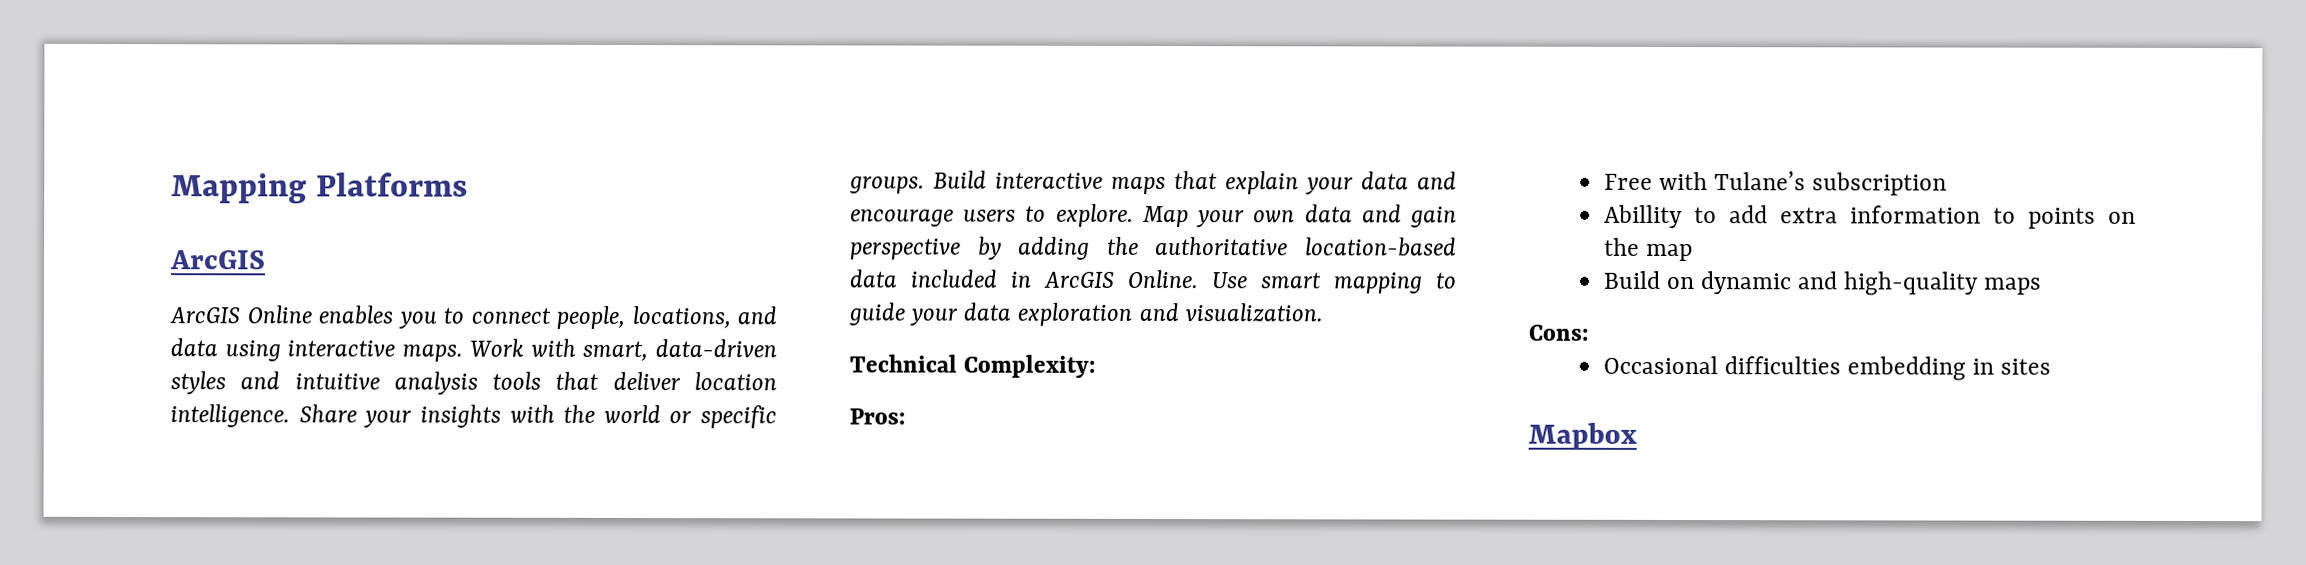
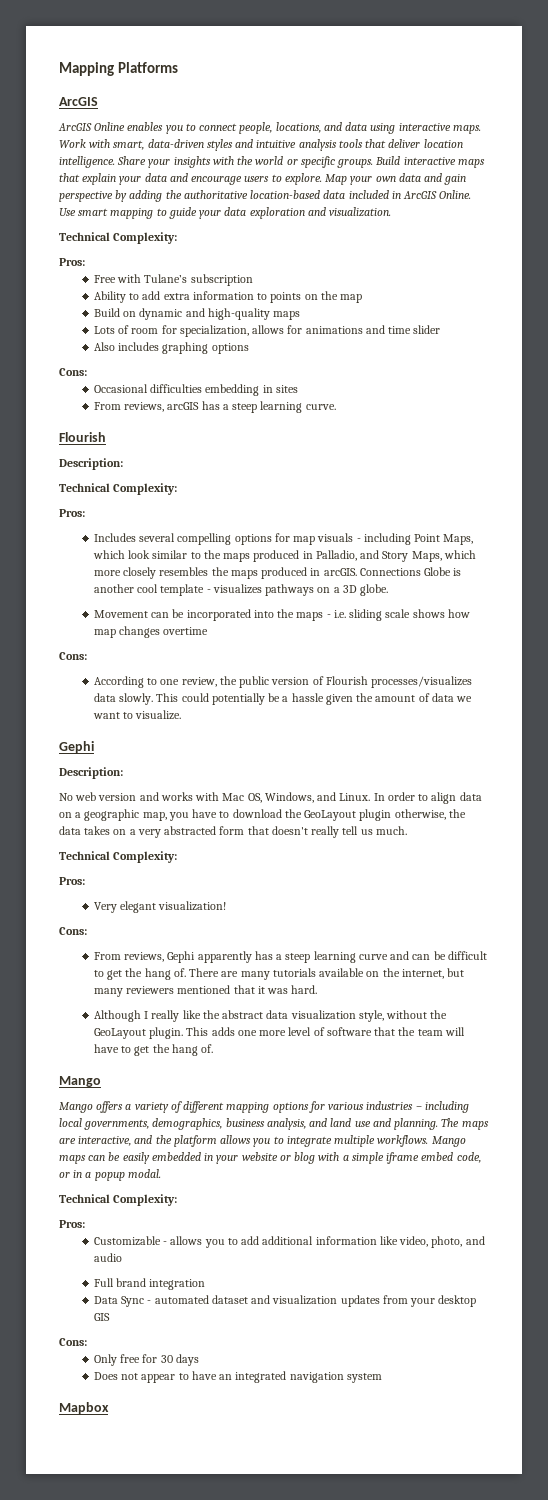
[1603,204,1683,229] Abillity -> [93,291,126,303] Ability
(2043, 286) none -> [93,325,441,337] [93,342,249,354] // Lots of room for specialization, allows for animations and time slider // Also includes graphing options
(2052, 366) none -> [93,401,336,413] [59,432,106,442] [59,458,123,470] [59,483,178,495] [59,509,85,517] [93,533,474,545] [92,550,476,562] [93,567,462,579] [93,584,389,596] [93,609,470,621] [93,626,209,638] [59,652,87,660] [93,676,473,688] [93,693,473,705] [92,710,182,720] [59,741,94,753] [59,767,123,779] [59,792,482,804] [59,809,466,821] [59,826,407,838] [59,851,178,863] [59,877,85,885] [93,901,227,913] [59,927,87,935] [93,951,487,963] [93,968,465,980] [93,985,318,997] [93,1010,448,1022] [93,1027,465,1039] [93,1044,214,1056] [59,1076,101,1087] [59,1101,469,1113] [59,1118,489,1130] [59,1135,466,1147] [59,1152,481,1164] [59,1169,161,1181] [59,1194,178,1206] [59,1220,85,1228] [93,1236,485,1248] [93,1253,122,1262] [93,1278,206,1290] [93,1295,477,1307] [93,1313,110,1321] [59,1338,87,1346] [93,1354,199,1366] [93,1371,382,1383] // From reviews, arcGIS has a steep learning curve. // Flourish // Description: // Technical Complexity: // Pros: // Includes several compelling options for map visuals - including Point Maps, which look similar to the maps produced in Palladio, and Story Maps, which more closely resembles the maps produced in arcGIS. Connections Globe is another cool template - visualizes pathways on a 3D globe. // Movement can be incorporated into the maps - i.e. sliding scale shows how map changes overtime // Cons: // According to one review, the public version of Flourish processes/visualizes data slowly. This could potentially be a hassle given the amount of data we want to visualize. // Gephi // Description: // No web version and works with Mac OS, Windows, and Linux. In order to align data on a geographic map, you have to download the GeoLayout plugin otherwise, the data takes on a very abstracted form that doesn't really tell us much. // Technical Complexity: // Pros: // Very elegant visualization! // Cons: // From reviews, Gephi apparently has a steep learning curve and can be difficult to get the hang of. There are many tutorials available on the internet, but many reviewers mentioned that it was hard. // Although I really like the abstract data visualization style, without the GeoLayout plugin. This adds one more level of software that the team will have to get the hang of. // Mango // Mango offers a variety of different mapping options for various industries – including local governments, demographics, business analysis, and land use and planning. The maps are interactive, and the platform allows you to integrate multiple workflows. Mango maps can be easily embedded in your website or blog with a simple iframe embed code, or in a popup modal. // Technical Complexity: // Pros: // Customizable - allows you to add additional information like video, photo, and audio // Full brand integration // Data Sync - automated dataset and visualization updates from your desktop GIS // Cons: // Only free for 30 days // Does not appear to have an integrated navigation system

